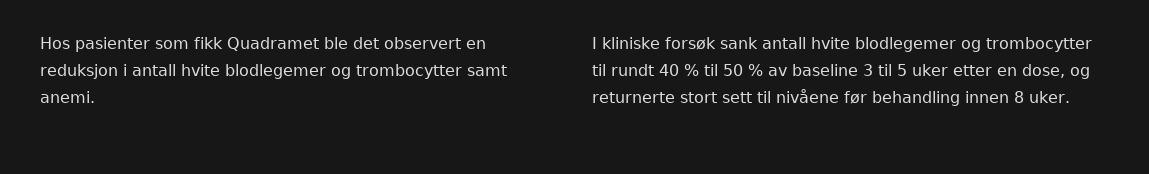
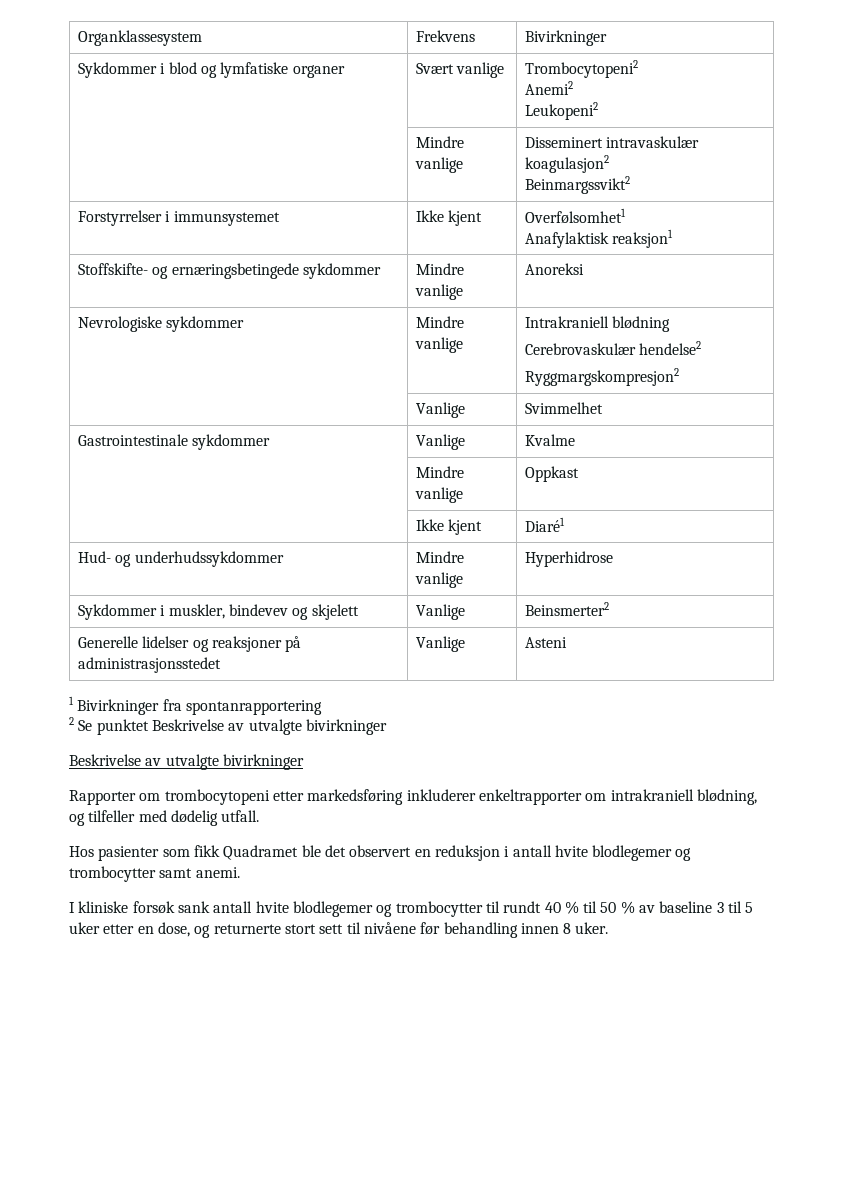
(40, 43) none -> [78,30,203,46] [416,30,476,42] [525,30,608,46] [78,62,345,78] [416,62,505,78] [525,60,639,78] [525,81,574,95] [525,102,599,120] [416,136,465,148] [415,157,464,173] [525,136,700,148] [525,155,610,173] [525,176,631,194] [78,210,280,226] [416,210,483,226] [525,208,627,224] [525,229,674,248] [78,263,382,279] [416,263,465,275] [415,284,464,300] [525,263,585,275] [78,316,245,332] [416,316,465,328] [415,337,464,353] [525,316,671,332] [525,341,702,355] [525,368,680,386] [416,402,466,418] [525,402,604,414] [78,434,271,450] [416,434,466,450] [525,434,576,446] [416,466,465,478] [415,487,464,503] [525,466,580,482] [416,519,483,535] [525,517,566,532] [78,551,284,567] [416,551,465,563] [415,572,464,588] [525,551,614,567] [78,604,359,620] [416,604,466,620] [525,602,610,616] [78,636,302,652] [78,657,222,673] [416,636,466,652] [525,637,568,648] [69,696,322,715] [69,717,387,735] [69,754,304,770] [69,789,757,805] [69,810,260,826] Organklassesystem | Frekvens | Bivirkninger // Sykdommer i blod og lymfatiske organer | Svært vanlige | Trombocytopeni2 // Anemi2 // Leukopeni2 // | Mindre vanlige | Disseminert intravaskulær koagulasjon2 // Beinmargssvikt2 // Forstyrrelser i immunsystemet | Ikke kjent | Overfølsomhet1 // Anafylaktisk reaksjon1 // Stoffskifte- og ernæringsbetingede sykdommer | Mindre vanlige | Anoreksi // Nevrologiske sykdommer | Mindre vanlige | Intrakraniell blødning // Cerebrovaskulær hendelse2 // Ryggmargskompresjon2 // | Vanlige | Svimmelhet // Gastrointestinale sykdommer | Vanlige | Kvalme // | Mindre vanlige | Oppkast // | Ikke kjent | Diaré1 // Hud- og underhudssykdommer | Mindre vanlige | Hyperhidrose // Sykdommer i muskler, bindevev og skjelett | Vanlige | Beinsmerter2 // Generelle lidelser og reaksjoner på administrasjonsstedet | Vanlige | Asteni // 1 Bivirkninger fra spontanrapportering // 2 Se punktet Beskrivelse av utvalgte bivirkninger // Beskrivelse av utvalgte bivirkninger // Rapporter om trombocytopeni etter markedsføring inkluderer enkeltrapporter om intrakraniell blødning, og tilfeller med dødelig utfall. //

